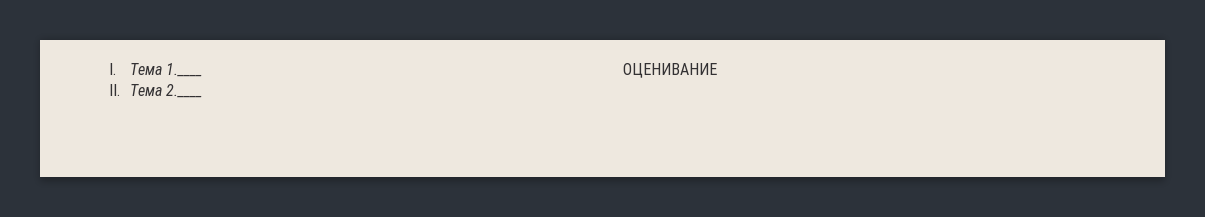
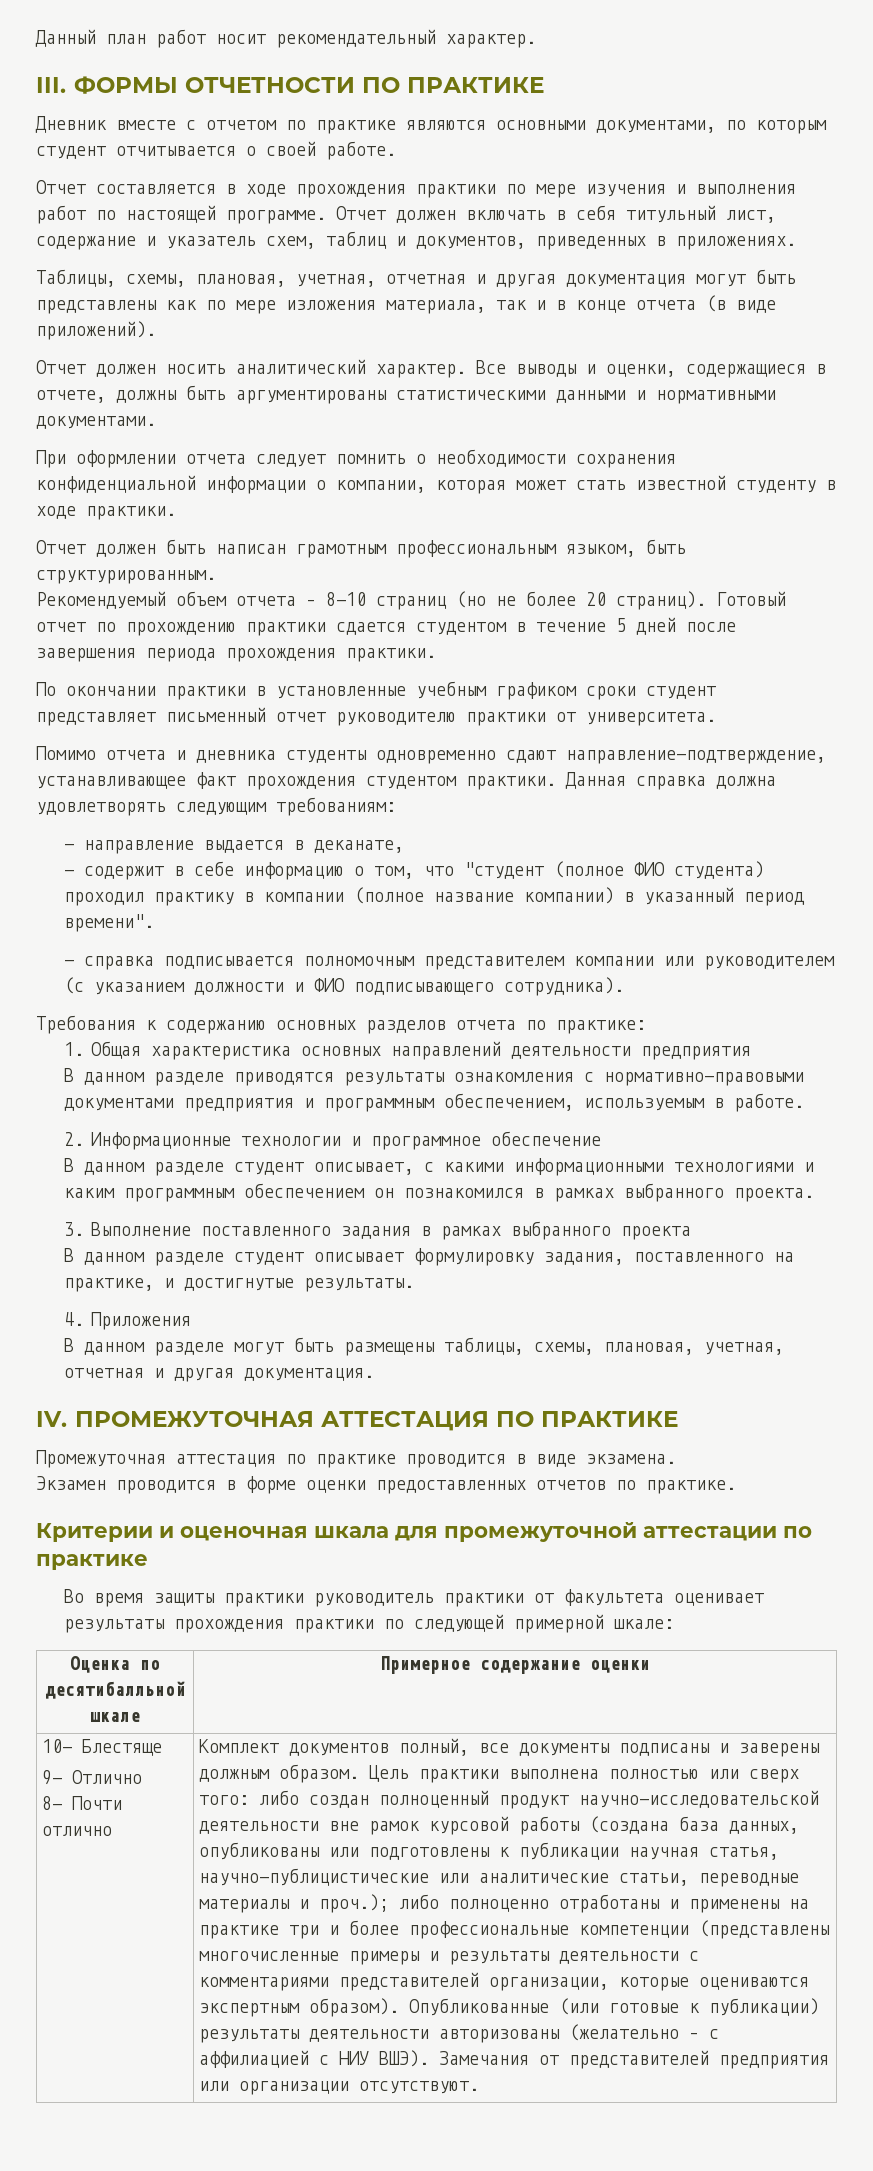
[109,63,203,77] [109,84,203,98] [623,63,717,78] I. Тема 1.____ // II. Тема 2.____ // ОЦЕНИВАНИЕ -> [35,29,536,48] [36,76,544,94] [35,116,827,134] [36,141,396,160] [36,180,796,198] [36,205,776,224] [36,231,796,250] [36,269,796,288] [36,295,776,314] [36,321,156,340] [36,359,826,378] [36,385,776,404] [36,416,156,429] [36,449,676,468] [36,475,836,494] [36,506,176,520] [36,539,686,558] [36,570,216,584] [36,591,786,610] [36,617,736,636] [36,648,436,662] [36,681,716,700] [36,707,716,726] [36,746,826,764] [36,772,776,790] [36,797,396,816] [63,840,404,854] [63,861,764,880] [63,887,805,906] [63,914,154,932] [63,956,835,970] [63,977,624,996] [36,1015,646,1034] [63,1041,752,1060] [63,1068,804,1086] [63,1093,804,1112] [63,1131,602,1150] [63,1158,814,1176] [63,1183,814,1202] [63,1221,692,1240] [63,1248,794,1266] [63,1278,414,1292] [63,1312,192,1330] [63,1337,784,1356] [63,1368,374,1382] [36,1411,678,1431] [36,1450,676,1468] [36,1476,736,1494] [36,1522,812,1542] [36,1554,148,1570] [63,1589,764,1607] [63,1614,674,1633] [70,1656,160,1673] [45,1681,185,1699] [90,1712,140,1722] [380,1656,651,1674] [42,1739,163,1756] [42,1770,143,1785] [42,1796,123,1810] [42,1826,113,1836] [199,1738,821,1757] [199,1764,800,1783] [199,1790,820,1809] [199,1816,800,1835] [199,1842,780,1860] [199,1868,800,1887] [199,1894,810,1913] [199,1920,831,1939] [199,1951,700,1965] [199,1972,810,1991] [199,1998,820,2017] [199,2024,720,2043] [199,2050,830,2069] [199,2081,480,2095] Данный план работ носит рекомендательный характер. // III. ФОРМЫ ОТЧЕТНОСТИ ПО ПРАКТИКЕ // Дневник вместе с отчетом по практике являются основными документами, по которым студент отчитывается о своей работе. // Отчет составляется в ходе прохождения практики по мере изучения и выполнения работ по настоящей программе. Отчет должен включать в себя титульный лист, содержание и указатель схем, таблиц и документов, приведенных в приложениях. // Таблицы, схемы, плановая, учетная, отчетная и другая документация могут быть представлены как по мере изложения материала, так и в конце отчета (в виде приложений). // Отчет должен носить аналитический характер. Все выводы и оценки, содержащиеся в отчете, должны быть аргументированы статистическими данными и нормативными документами. // При оформлении отчета следует помнить о необходимости сохранения конфиденциальной информации о компании, которая может стать известной студенту в ходе практики. // Отчет должен быть написан грамотным профессиональным языком, быть структурированным. // Рекомендуемый объем отчета – 8-10 страниц (но не более 20 страниц). Готовый отчет по прохождению практики сдается студентом в течение 5 дней после завершения периода прохождения практики. // По окончании практики в установленные учебным графиком сроки студент представляет письменный отчет руководителю практики от университета. // Помимо отчета и дневника студенты одновременно сдают направление-подтверждение, устанавливающее факт прохождения студентом практики. Данная справка должна удовлетворять следующим требованиям: // - направление выдается в деканате, // - содержит в себе информацию о том, что "студент (полное ФИО студента) проходил практику в компании (полное название компании) в указанный период времени". // - справка подписывается полномочным представителем компании или руководителем (с указанием должности и ФИО подписывающего сотрудника). // Требования к содержанию основных разделов отчета по практике: // 1. Общая характеристика основных направлений деятельности предприятия // В данном разделе приводятся результаты ознакомления с нормативно-правовыми документами предприятия и программным обеспечением, используемым в работе. // 2. Информационные технологии и программное обеспечение // В данном разделе студент описывает, с какими информационными технологиями и каким программным обеспечением он познакомился в рамках выбранного проекта. // 3. Выполнение поставленного задания в рамках выбранного проекта // В данном разделе студент описывает формулировку задания, поставленного на практике, и достигнутые результаты. // 4. Приложения // В данном разделе могут быть размещены таблицы, схемы, плановая, учетная, отчетная и другая документация. // IV. ПРОМЕЖУТОЧНАЯ АТТЕСТАЦИЯ ПО ПРАКТИКЕ // Промежуточная аттестация по практике проводится в виде экзамена. // Экзамен проводится в форме оценки предоставленных отчетов по практике. // Критерии и оценочная шкала для промежуточной аттестации по практике // Во время защиты практики руководитель практики от факультета оценивает результаты прохождения практики по следующей примерной шкале: // Оценка по десятибалльной шкале | Примерное содержание оценки // 10- Блестяще // 9- Отлично // 8- Почти отлично | Комплект документов полный, все документы подписаны и заверены должным образом. Цель практики выполнена полностью или сверх того: либо создан полноценный продукт научно-исследовательской деятельности вне рамок курсовой работы (создана база данных, опубликованы или подготовлены к публикации научная статья, научно-публицистические или аналитические статьи, переводные материалы и проч.); либо полноценно отработаны и применены на практике три и более профессиональные компетенции (представлены многочисленные примеры и результаты деятельности с комментариями представителей организации, которые оцениваются экспертным образом). Опубликованные (или готовые к публикации) результаты деятельности авторизованы (желательно – с аффилиацией с НИУ ВШЭ). Замечания от представителей предприятия или организации отсутствуют.

